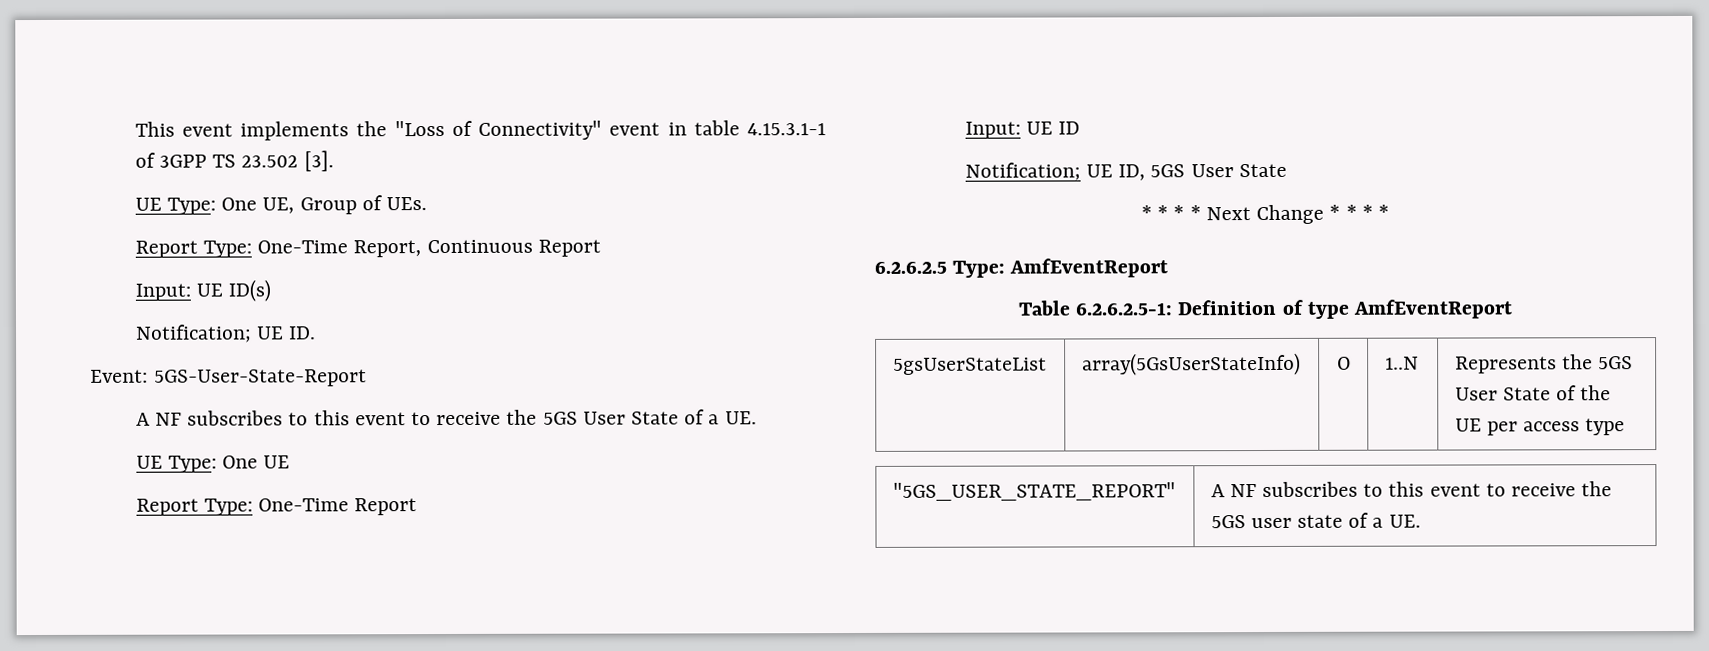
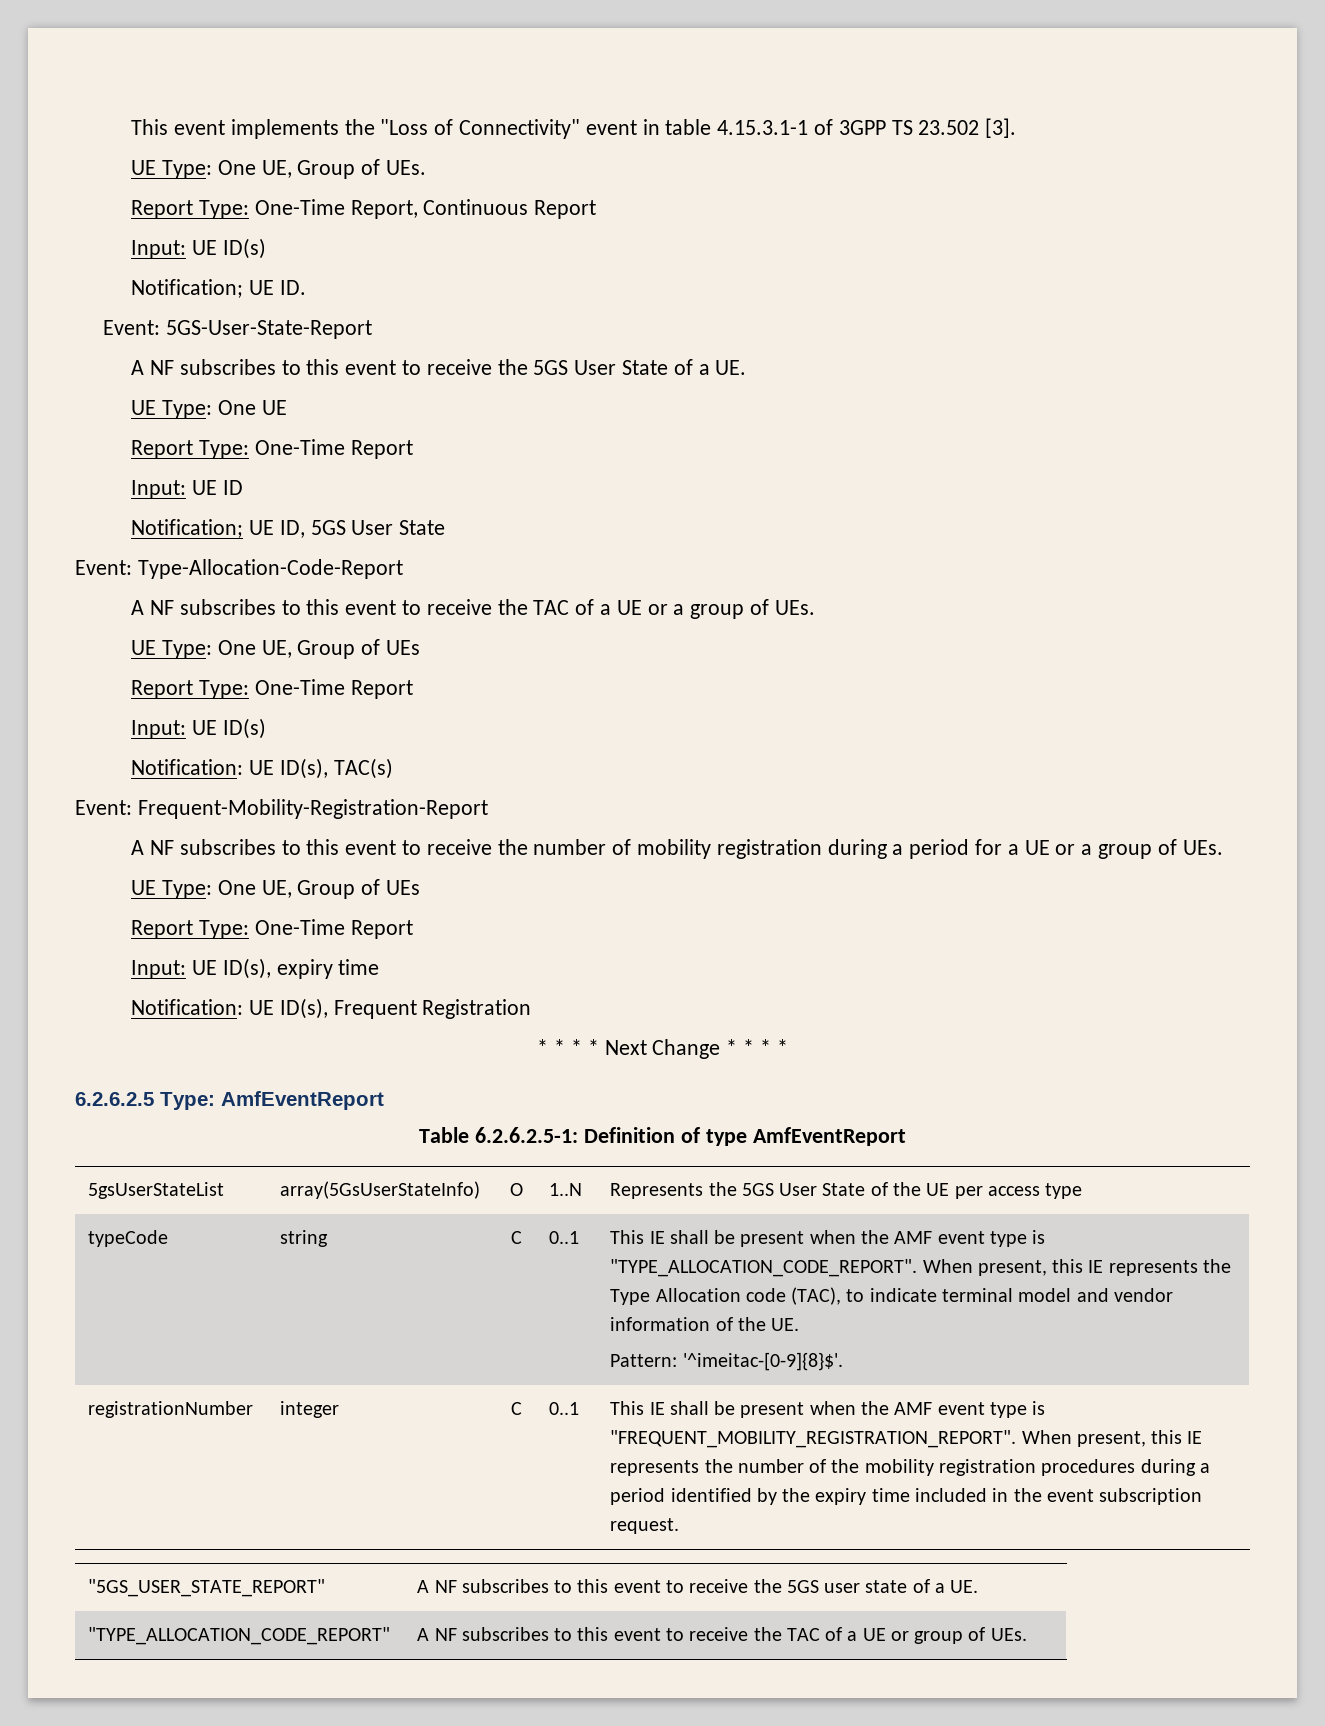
(1287, 170) none -> [75,559,403,579] [131,599,815,619] [131,639,420,659] [131,679,413,699] [131,718,266,739] [131,758,393,779] [75,799,488,819] [131,839,1223,859] [131,879,420,899] [131,919,413,939] [131,958,380,979] [131,998,532,1019] // Event: Type-Allocation-Code-Report // A NF subscribes to this event to receive the TAC of a UE or a group of UEs. // UE Type: One UE, Group of UEs // Report Type: One-Time Report // Input: UE ID(s) // Notification: UE ID(s), TAC(s) // Event: Frequent-Mobility-Registration-Report // A NF subscribes to this event to receive the number of mobility registration during a period for a UE or a group of UEs. // UE Type: One UE, Group of UEs // Report Type: One-Time Report // Input: UE ID(s), expiry time // Notification: UE ID(s), Frequent Registration
(1626, 427) none -> [88,1230,169,1247] [280,1230,329,1247] [510,1231,522,1244] [549,1231,580,1244] [610,1230,1046,1247] [610,1259,1231,1277] [610,1287,1173,1305] [610,1317,800,1331] [610,1352,843,1371] [88,1401,254,1418] [280,1401,340,1418] [510,1402,522,1415] [549,1402,580,1415] [610,1401,1046,1418] [610,1430,1203,1448] [610,1459,1210,1476] [610,1488,1203,1505] [610,1518,680,1534] // typeCode | string | C | 0..1 | This IE shall be present when the AMF event type is "TYPE_ALLOCATION_CODE_REPORT". When present, this IE represents the Type Allocation code (TAC), to indicate terminal model and vendor information of the UE. // Pattern: '^imeitac-[0-9]{8}$'. // registrationNumber | integer | C | 0..1 | This IE shall be present when the AMF event type is "FREQUENT_MOBILITY_REGISTRATION_REPORT". When present, this IE represents the number of the mobility registration procedures during a period identified by the expiry time included in the event subscription request.
(1421, 521) none -> [88,1627,391,1645] [417,1627,1027,1644] // "TYPE_ALLOCATION_CODE_REPORT" | A NF subscribes to this event to receive the TAC of a UE or group of UEs.

